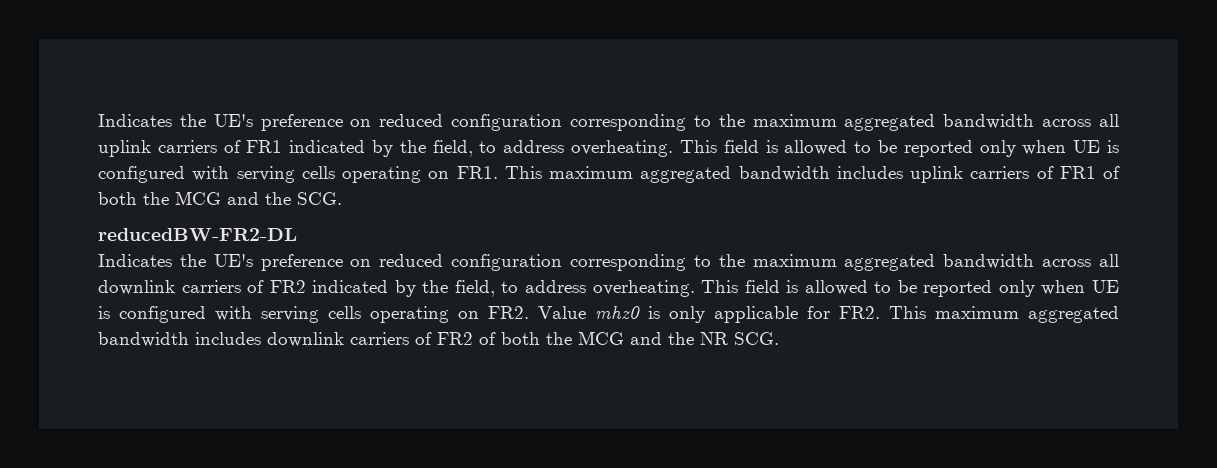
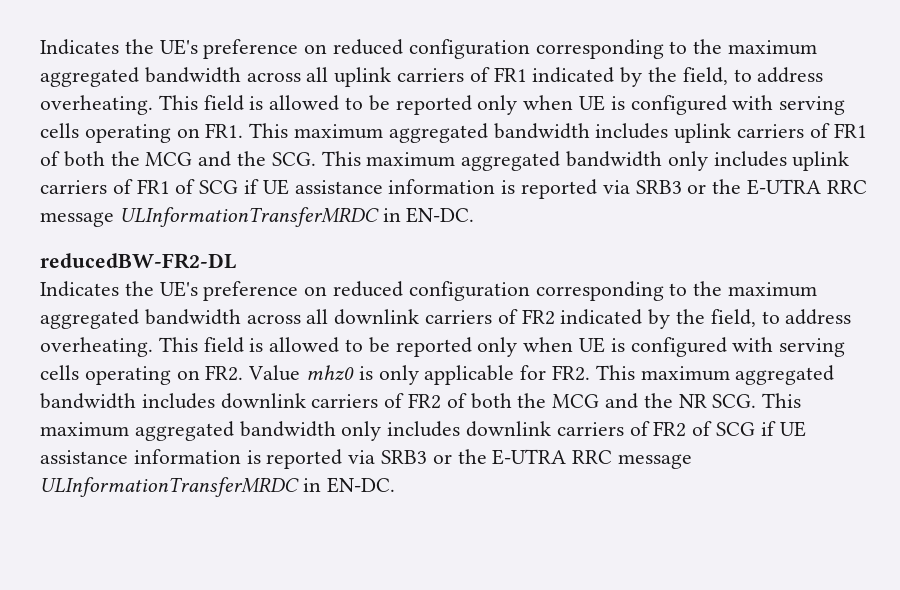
(342, 198) none -> [321,151,850,171] [40,179,867,199] [40,207,475,227] This maximum aggregated bandwidth only includes uplink carriers of FR1 of SCG if UE assistance information is reported via SRB3 or the E-UTRA RRC message ULInformationTransferMRDC in EN-DC.
(779, 338) none -> [762,393,802,408] [40,421,806,441] [40,449,693,469] [40,477,395,497] This maximum aggregated bandwidth only includes downlink carriers of FR2 of SCG if UE assistance information is reported via SRB3 or the E-UTRA RRC message ULInformationTransferMRDC in EN-DC.

